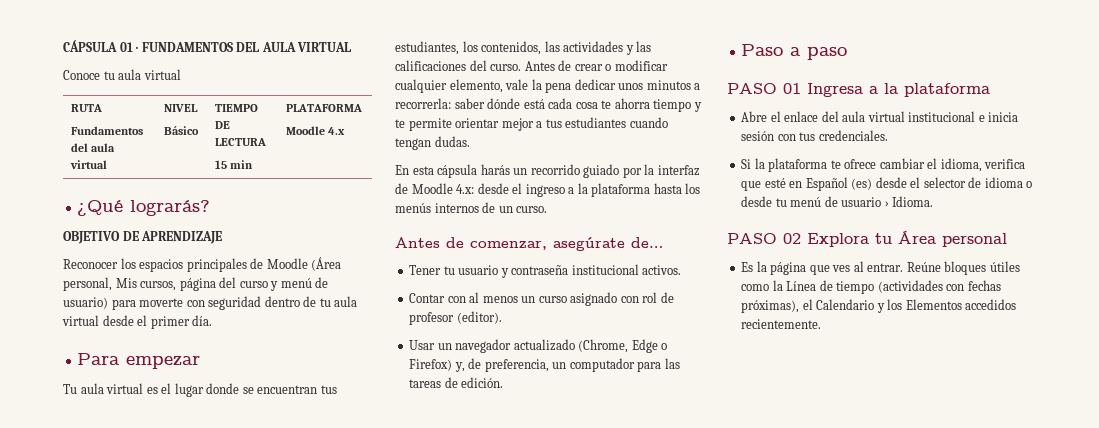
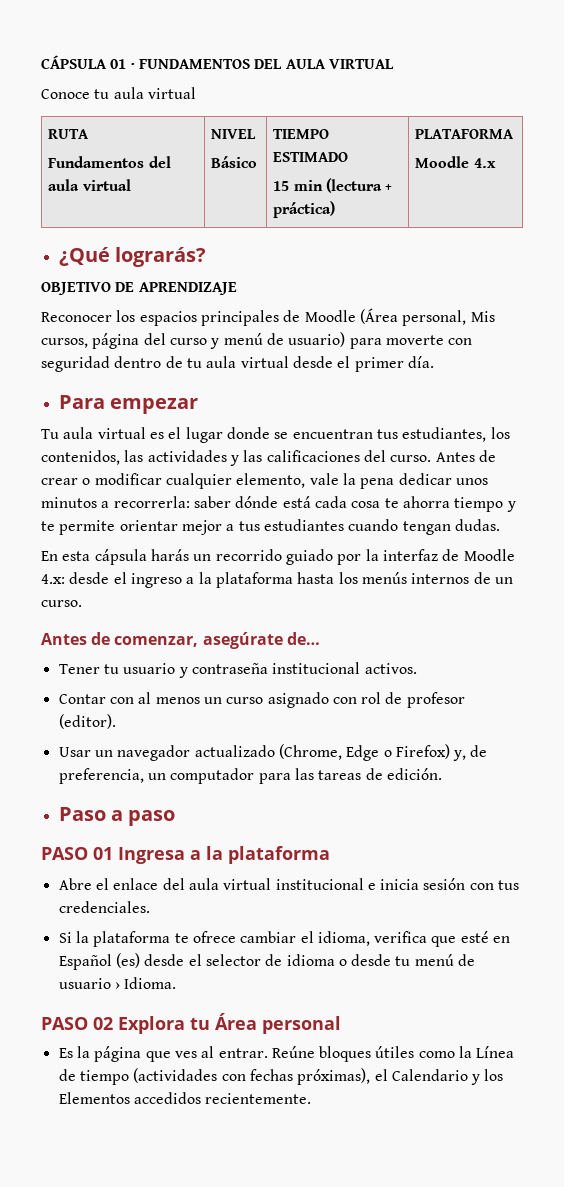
[214,121,230,129] [214,138,266,146] DE LECTURA -> [273,152,349,162] ESTIMADO
(253, 164) none -> [326,178,393,193] [273,201,336,218] (lectura + práctica)

